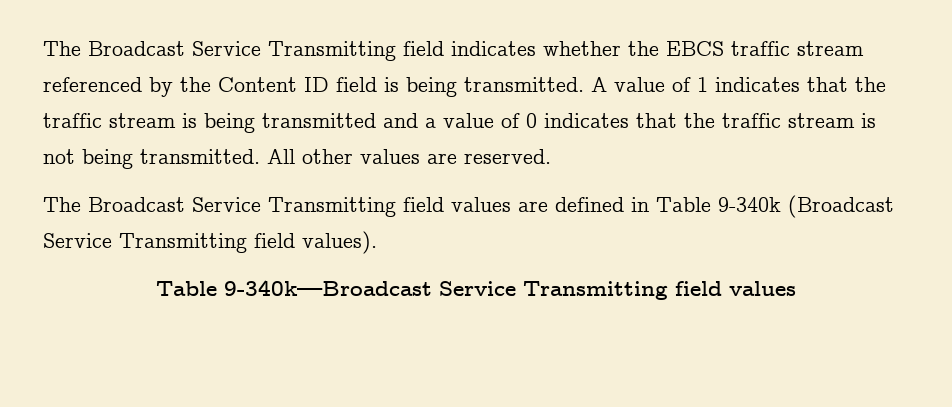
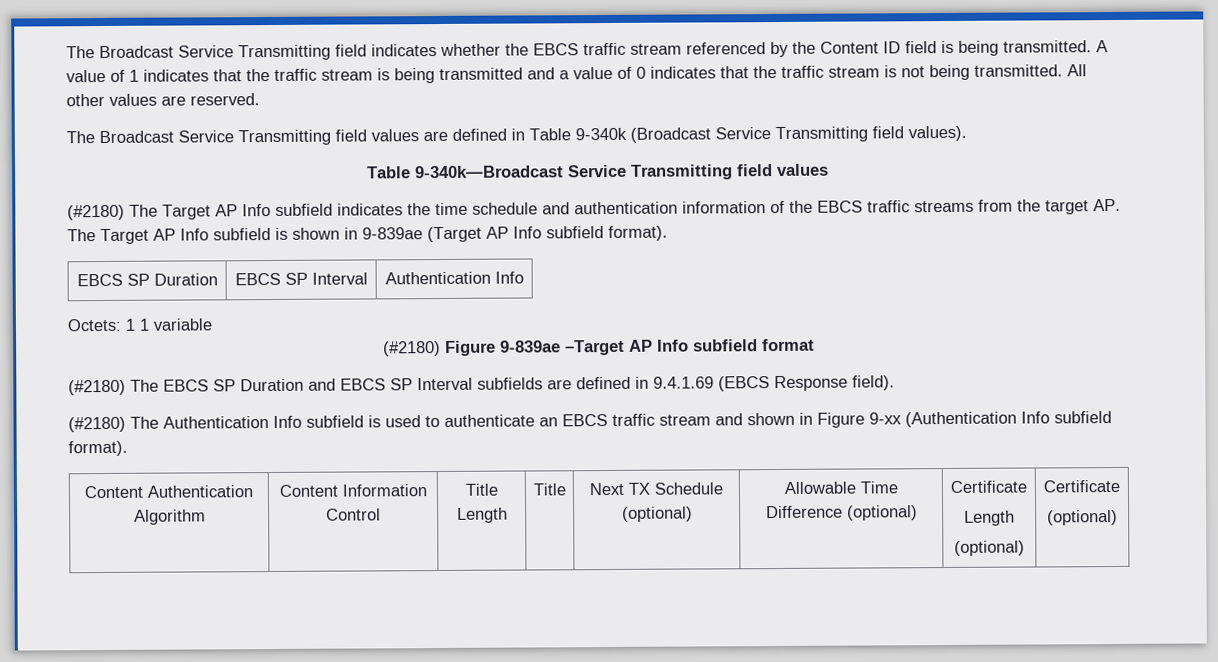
(796, 288) none -> [67,198,1121,221] [67,225,668,245] [76,273,218,287] [234,272,368,286] [384,271,524,285] [67,318,212,332] [382,338,815,357] [68,375,895,396] [68,411,1112,433] [68,440,128,457] [84,485,253,499] [133,509,206,525] [278,484,427,497] [326,508,381,521] [464,483,498,496] [456,507,508,523] [532,483,566,496] [589,482,723,496] [621,506,693,522] [783,481,898,494] [765,505,918,521] [950,480,1027,493] [964,510,1015,526] [954,540,1025,556] [1043,479,1120,493] [1047,509,1118,526] // (#2180) The Target AP Info subfield indicates the time schedule and authentication information of the EBCS traffic streams from the target AP. The Target AP Info subfield is shown in 9-839ae (Target AP Info subfield format). // EBCS SP Duration | EBCS SP Interval | Authentication Info // Octets: 1 1 variable // (#2180) Figure 9-839ae –Target AP Info subfield format // (#2180) The EBCS SP Duration and EBCS SP Interval subfields are defined in 9.4.1.69 (EBCS Response field). // (#2180) The Authentication Info subfield is used to authenticate an EBCS traffic stream and shown in Figure 9-xx (Authentication Info subfield format). // Content Authentication Algorithm | Content Information Control | Title Length | Title | Next TX Schedule (optional) | Allowable Time Difference (optional) | Certificate // Length // (optional) | Certificate // (optional)

